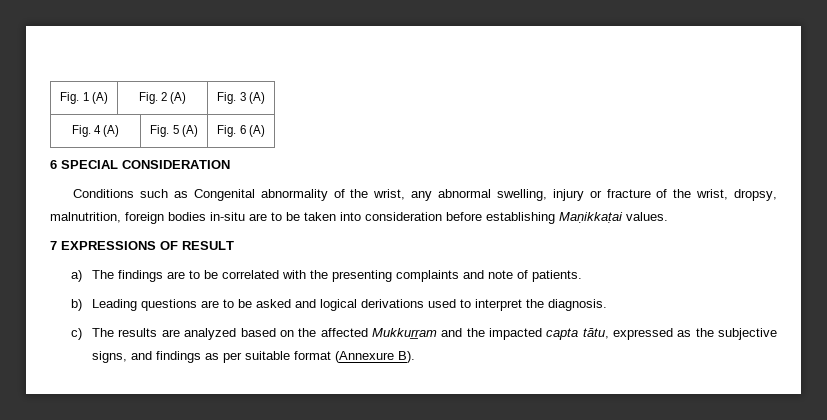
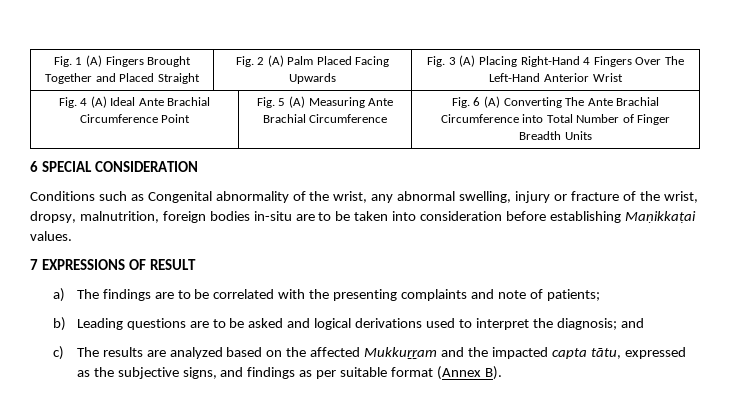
(108, 98) none -> [105,56,192,67] [45,73,200,84] Fingers Brought Together and Placed Straight
(187, 98) none -> [287,56,390,67] [289,73,336,84] Palm Placed Facing Upwards
[71,125,120,137] // Fig. 4 (A) -> [478,56,684,67] [489,73,623,82] [58,96,211,108] [79,114,191,123] Placing Right-Hand 4 Fingers Over The Left-Hand Anterior Wrist // Fig. 4 (A) Ideal Ante Brachial Circumference Point
(198, 131) none -> [308,97,394,108] [262,114,388,123] Measuring Ante Brachial Circumference
(265, 131) none -> [503,97,660,108] [440,114,671,125] [519,131,592,140] Converting The Ante Brachial Circumference into Total Number of Finger Breadth Units
[532,270,583,282] patients. -> [546,289,600,301] patients;
[548,299,608,311] diagnosis. -> [556,318,644,330] diagnosis; and
[335,351,395,363] (Annexure -> [436,366,481,380] (Annex

